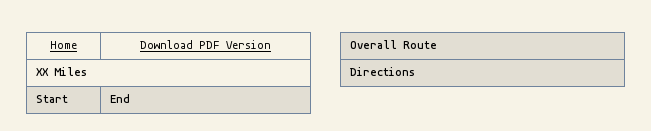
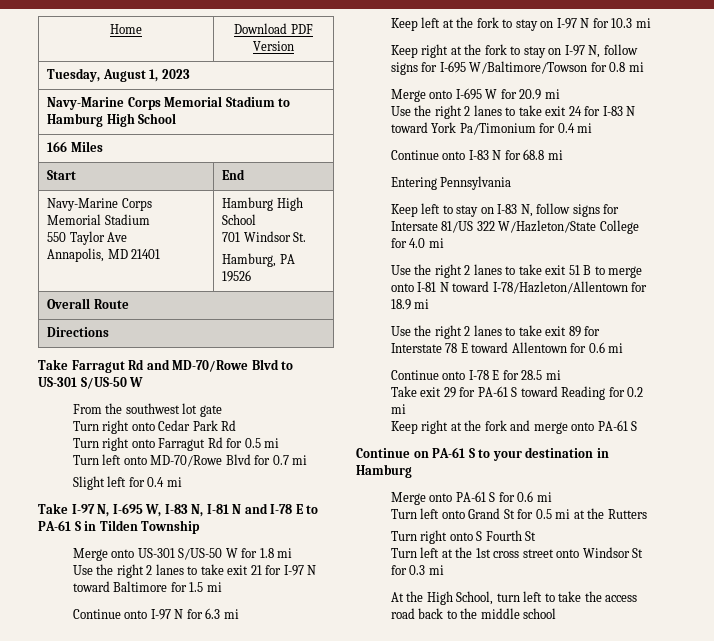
[35,67,87,76] [35,95,68,103] [109,94,130,103] [349,40,437,49] [349,67,415,76] XX Miles // Start | End // Overall Route // Directions -> [47,68,190,82] [47,96,291,110] [47,113,177,127] [47,141,103,152] [47,170,77,180] [222,169,246,180] [47,198,152,211] [47,214,150,225] [47,231,128,245] [47,248,161,262] [222,197,303,211] [222,214,257,225] [222,231,307,242] [222,253,295,267] [222,270,252,282] [47,298,129,309] [47,327,110,337] [38,359,294,373] [38,377,144,389] [72,403,222,417] [72,420,237,434] [72,437,280,451] [72,454,308,467] [72,476,182,490] [38,503,319,517] [38,520,201,534] [72,548,293,561] [72,564,317,578] [72,581,222,592] [72,608,239,620] [390,17,651,31] [390,44,638,58] [390,61,644,75] [390,88,560,102] [390,105,636,119] [390,122,593,135] [390,149,563,160] [390,176,512,190] [390,203,620,217] [390,220,639,234] [390,238,444,248] [390,264,643,278] [390,281,648,294] [390,299,430,310] [390,325,601,339] [390,342,624,353] [390,370,561,380] [390,386,644,400] [390,404,406,414] [390,420,638,434] [356,447,609,461] [356,464,412,478] [390,491,552,505] [390,508,647,519] [390,530,537,544] [390,547,644,558] [390,565,444,575] [390,591,638,605] [390,608,557,619] Tuesday, August 1, 2023 // Navy-Marine Corps Memorial Stadium to Hamburg High School // 166 Miles // Start | End // Navy-Marine Corps Memorial Stadium // 550 Taylor Ave // Annapolis, MD 21401 | Hamburg High School // 701 Windsor St. // Hamburg, PA 19526 // Overall Route // Directions // Take Farragut Rd and MD-70/Rowe Blvd to US-301 S/US-50 W // From the southwest lot gate // Turn right onto Cedar Park Rd // Turn right onto Farragut Rd for 0.5 mi // Turn left onto MD-70/Rowe Blvd for 0.7 mi // Slight left for 0.4 mi // Take I-97 N, I-695 W, I-83 N, I-81 N and I-78 E to PA-61 S in Tilden Township // Merge onto US-301 S/US-50 W for 1.8 mi // Use the right 2 lanes to take exit 21 for I-97 N toward Baltimore for 1.5 mi // Continue onto I-97 N for 6.3 mi // Keep left at the fork to stay on I-97 N for 10.3 mi // Keep right at the fork to stay on I-97 N, follow signs for I-695 W/Baltimore/Towson for 0.8 mi // Merge onto I-695 W for 20.9 mi // Use the right 2 lanes to take exit 24 for I-83 N toward York Pa/Timonium for 0.4 mi // Continue onto I-83 N for 68.8 mi // Entering Pennsylvania // Keep left to stay on I-83 N, follow signs for Intersate 81/US 322 W/Hazleton/State College for 4.0 mi // Use the right 2 lanes to take exit 51 B to merge onto I-81 N toward I-78/Hazleton/Allentown for 18.9 mi // Use the right 2 lanes to take exit 89 for Interstate 78 E toward Allentown for 0.6 mi // Continue onto I-78 E for 28.5 mi // Take exit 29 for PA-61 S toward Reading for 0.2 mi // Keep right at the fork and merge onto PA-61 S // Continue on PA-61 S to your destination in Hamburg // Merge onto PA-61 S for 0.6 mi // Turn left onto Grand St for 0.5 mi at the Rutters // Turn right onto S Fourth St // Turn left at the 1st cross street onto Windsor St for 0.3 mi // At the High School, turn left to take the access road back to the middle school

